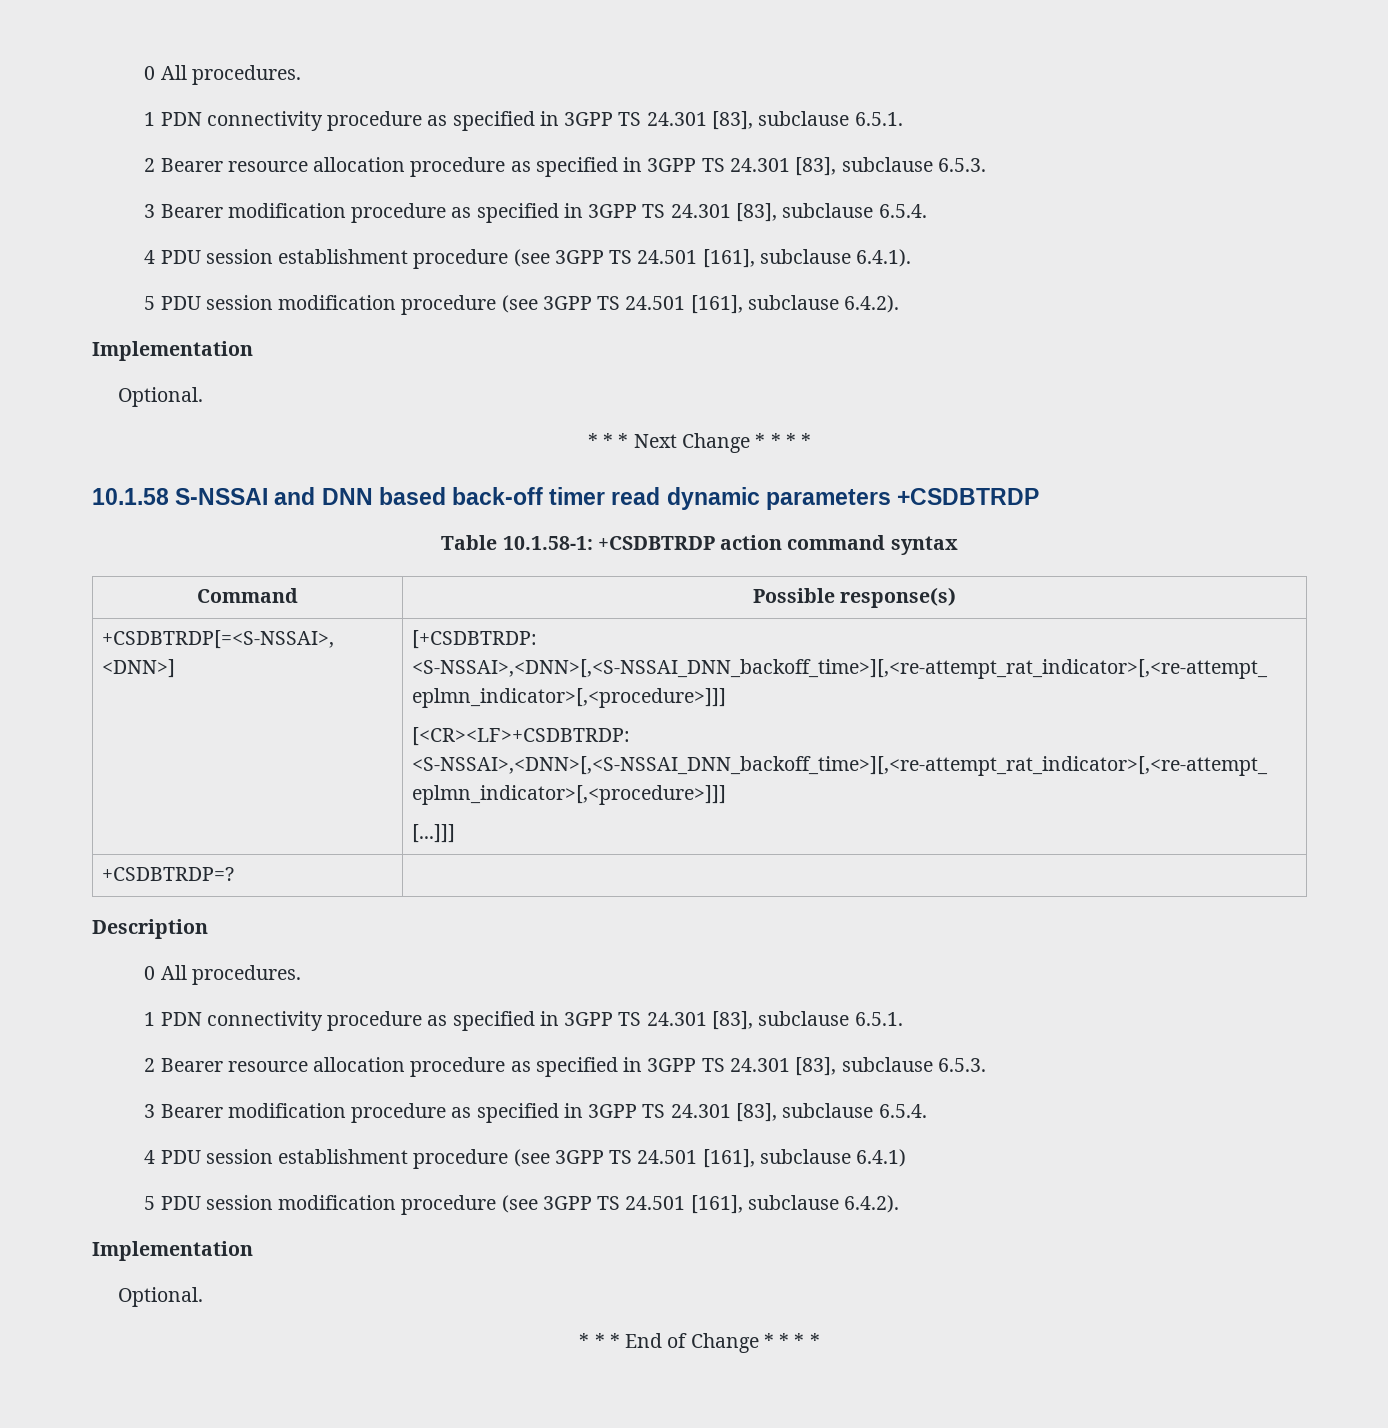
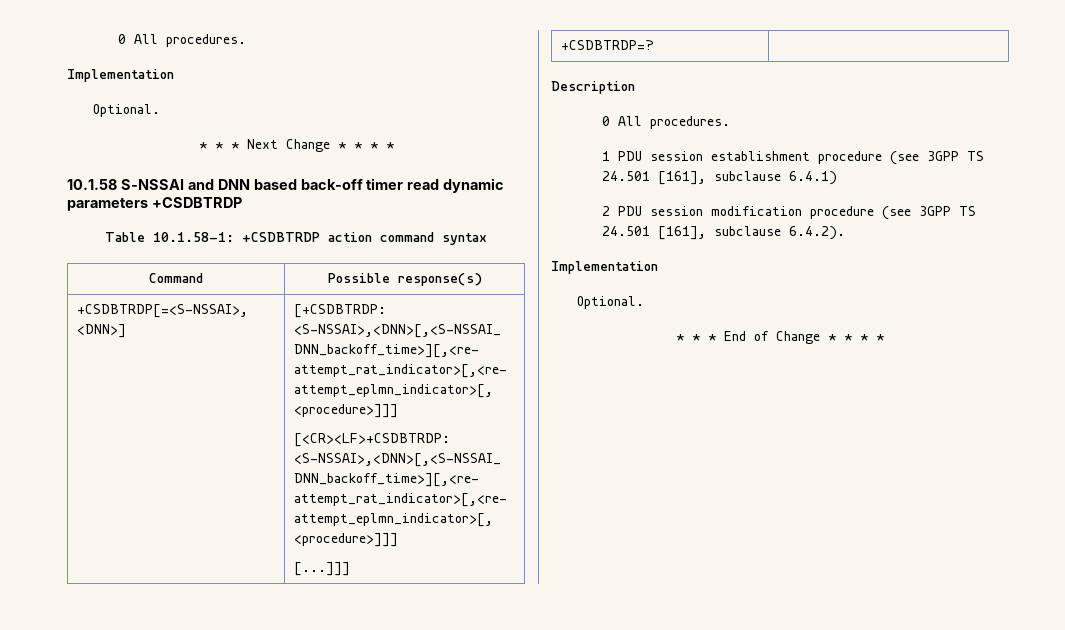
[144,65,301,85] [144,111,903,131] [144,157,986,177] [144,203,927,223] [144,249,912,269] [144,295,900,315] 0 All procedures. // 1 PDN connectivity procedure as specified in 3GPP TS 24.301 [83], subclause 6.5.1. // 2 Bearer resource allocation procedure as specified in 3GPP TS 24.301 [83], subclause 6.5.3. // 3 Bearer modification procedure as specified in 3GPP TS 24.301 [83], subclause 6.5.4. // 4 PDU session establishment procedure (see 3GPP TS 24.501 [161], subclause 6.4.1). // 5 PDU session modification procedure (see 3GPP TS 24.501 [161], subclause 6.4.2). -> [118,34,247,47] 0 All procedures.
[160,1011,903,1031] [144,1057,986,1077] [144,1103,927,1123] [144,1150,156,1164] PDN connectivity procedure as specified in 3GPP TS 24.301 [83], subclause 6.5.1. // 2 Bearer resource allocation procedure as specified in 3GPP TS 24.301 [83], subclause 6.5.3. // 3 Bearer modification procedure as specified in 3GPP TS 24.301 [83], subclause 6.5.4. // 4 -> (611, 156) none
[144,1196,156,1210] 5 -> [602,206,611,216] 2

